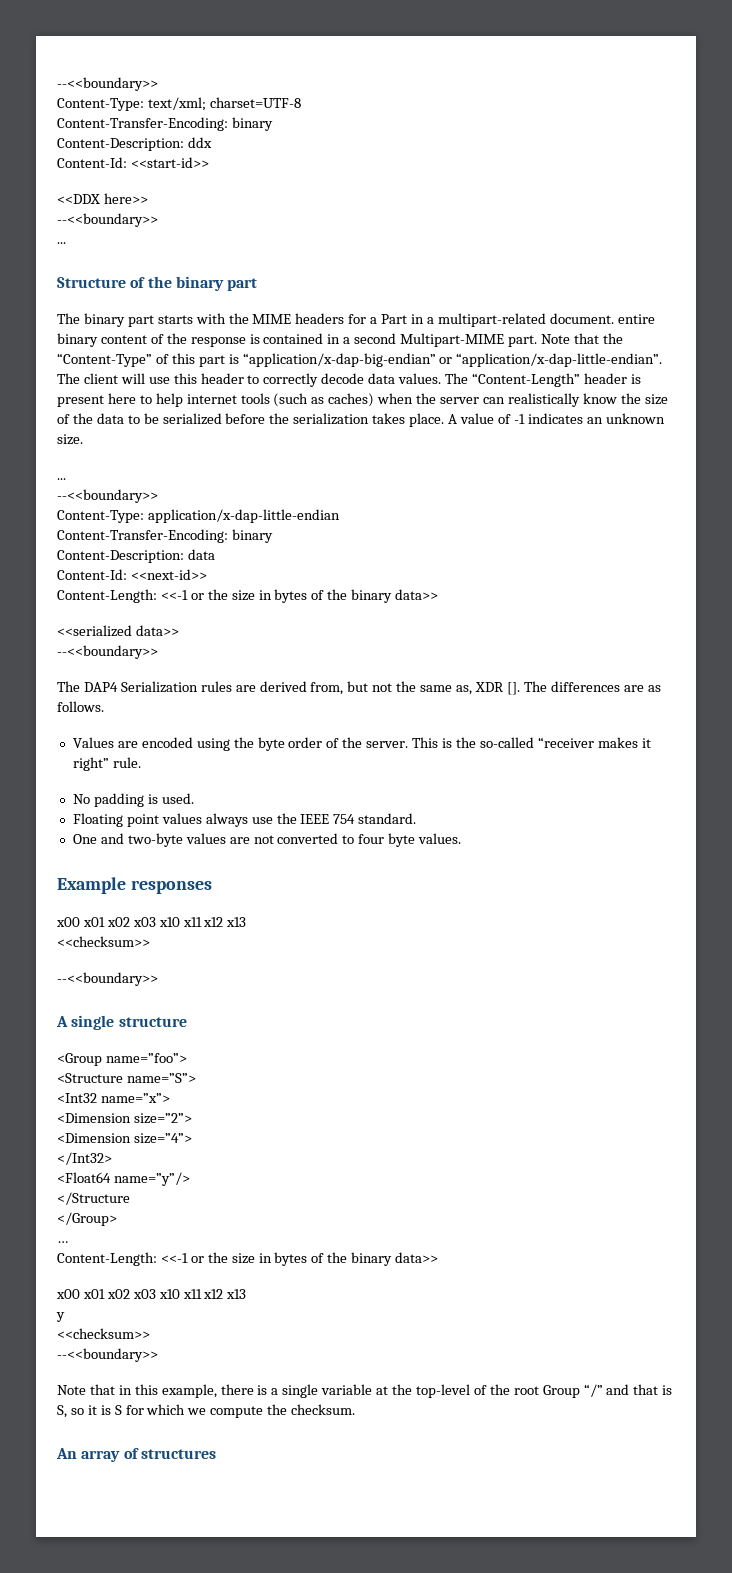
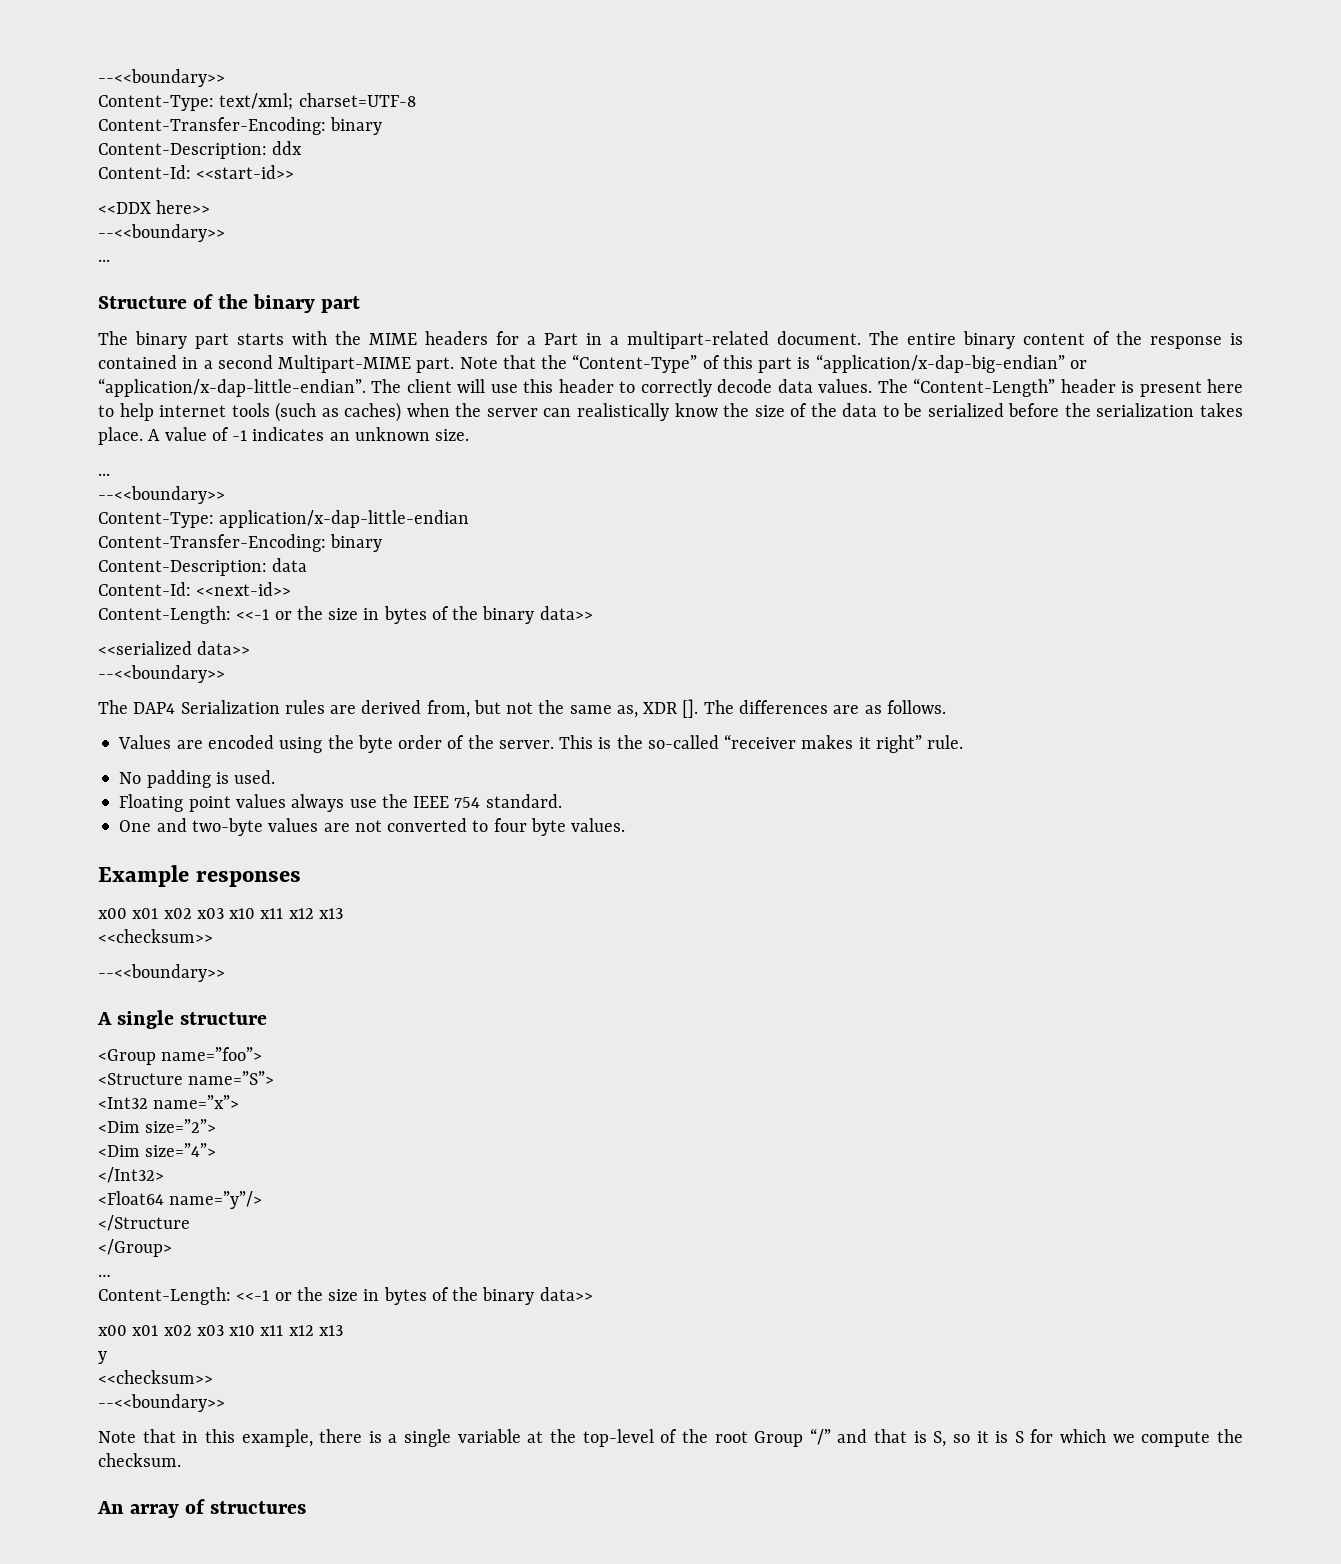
(614, 318) none -> [869,331,899,345] The
[57,1113,131,1123] <Dimension -> [98,1121,140,1133] <Dim
[57,1133,131,1143] <Dimension -> [98,1145,140,1157] <Dim

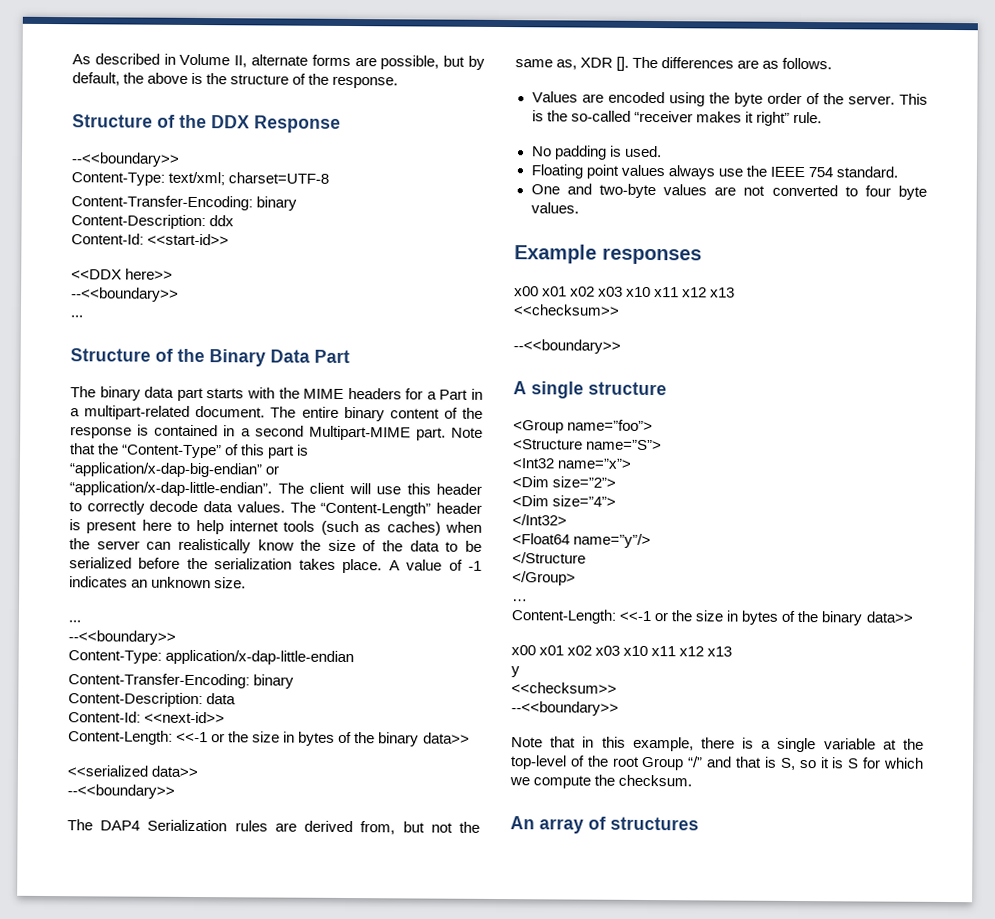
(98, 78) none -> [72,53,486,70] [72,72,399,89] [72,114,341,133] As described in Volume II, alternate forms are possible, but by default, the above is the structure of the response. // Structure of the DDX Response //
[253,294,361,313] binary part -> [209,349,350,367] Binary Data Part
(187, 340) none -> [144,386,175,398] data

